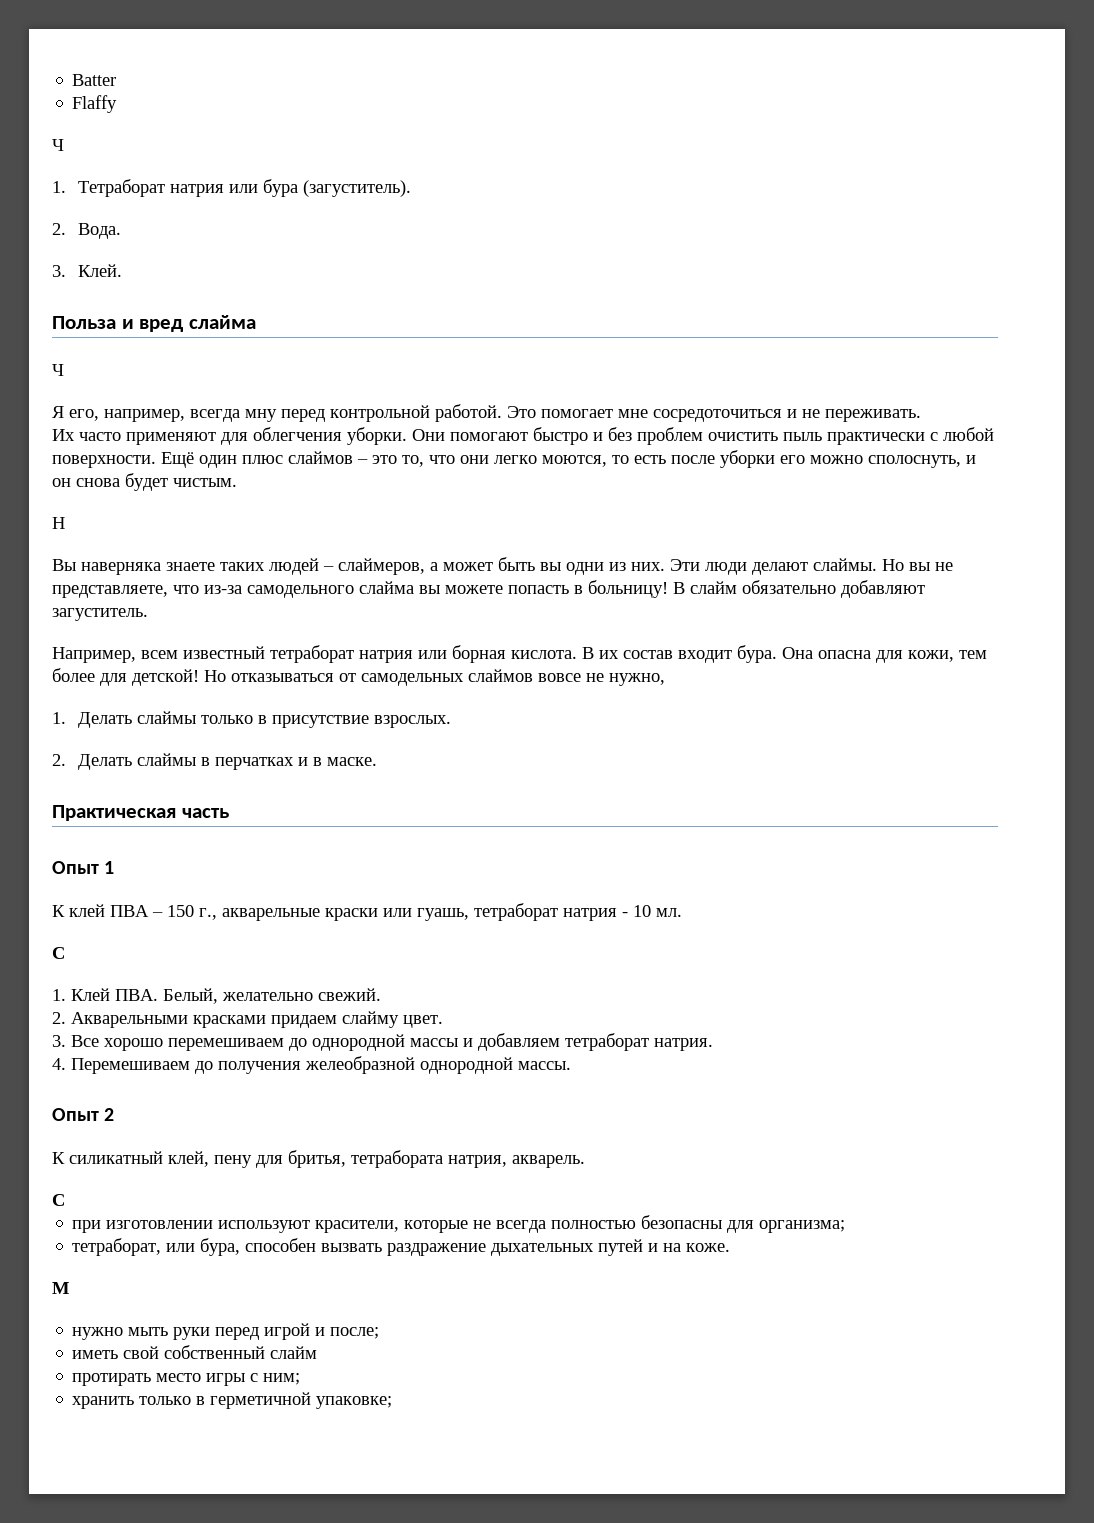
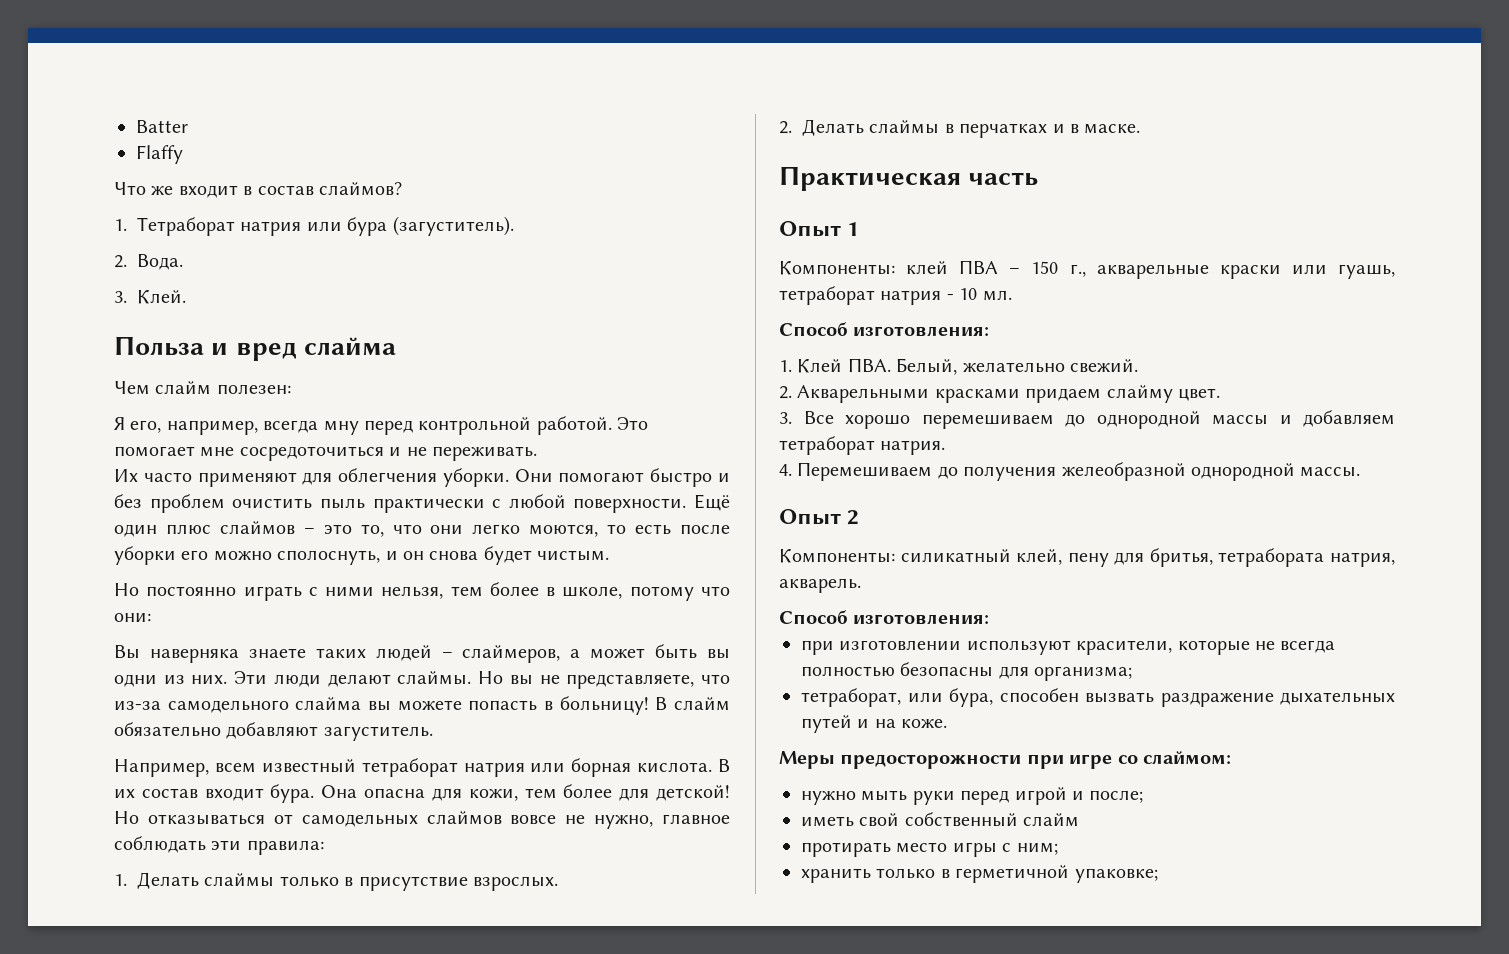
[52,139,64,151] Ч -> [114,182,402,198] Что же входит в состав слаймов?
[52,364,64,376] Ч -> [114,381,291,395] Чем слайм полезен:
[52,517,65,529] Н -> [114,582,730,601] [114,613,151,622] Но постоянно играть с ними нельзя, тем более в школе, потому что они:
(665, 679) none -> [662,814,730,825] [114,836,324,855] главное соблюдать эти правила:
[52,905,65,917] К -> [779,261,895,275] Компоненты:
[52,947,65,959] С -> [779,322,990,337] Способ изготовления:
[52,1152,65,1164] К -> [779,549,895,563] Компоненты:
[52,1194,65,1206] С -> [779,610,990,625] Способ изготовления:
[52,1282,69,1294] М -> [779,751,1231,769] Меры предосторожности при игре со слаймом:

